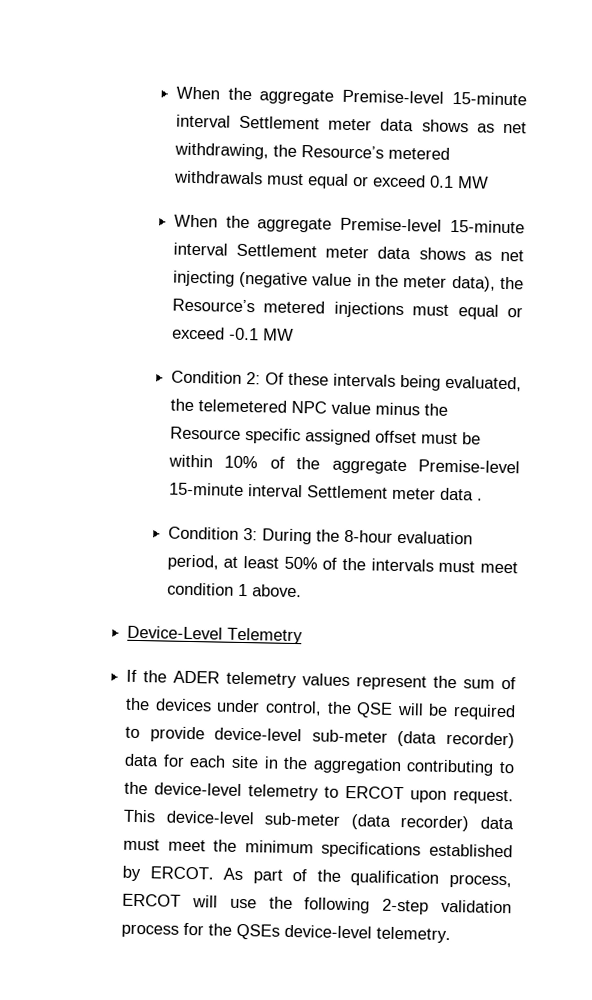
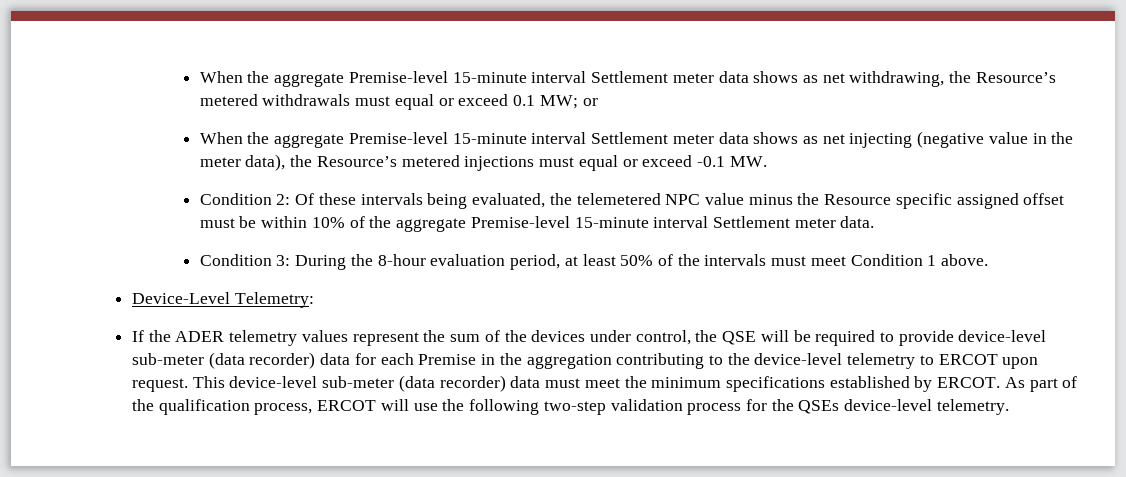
[457,176,489,189] MW -> [539,95,598,109] MW; or
[262,328,294,341] MW -> [729,156,767,167] MW.
[439,487,483,501] data . -> [840,216,875,228] data.
[166,582,234,596] condition -> [850,254,923,266] Condition
[226,627,303,645] Telemetry -> [234,292,314,308] Telemetry:
[230,755,259,769] site -> [418,354,477,365] Premise
[382,898,430,915] 2-step -> [543,401,606,415] two-step

